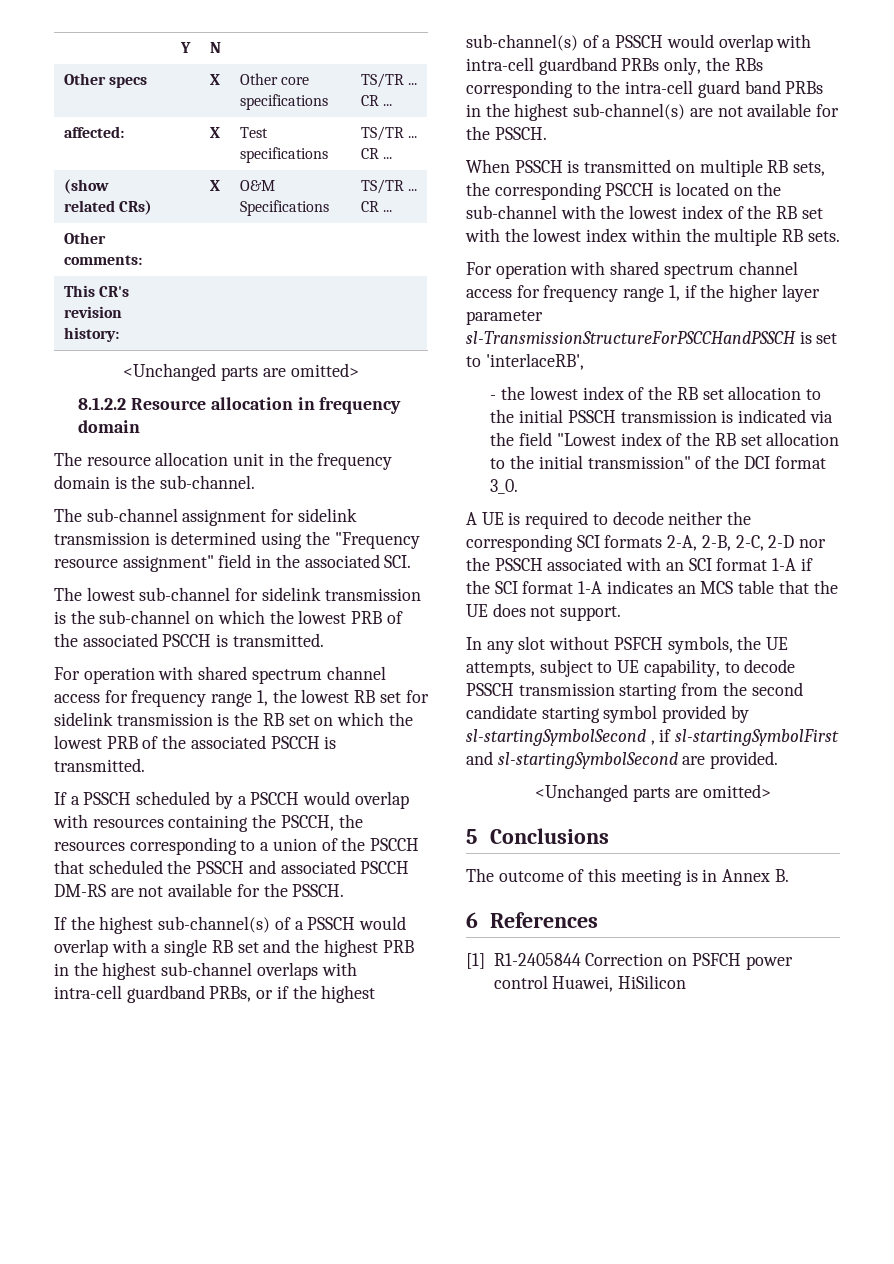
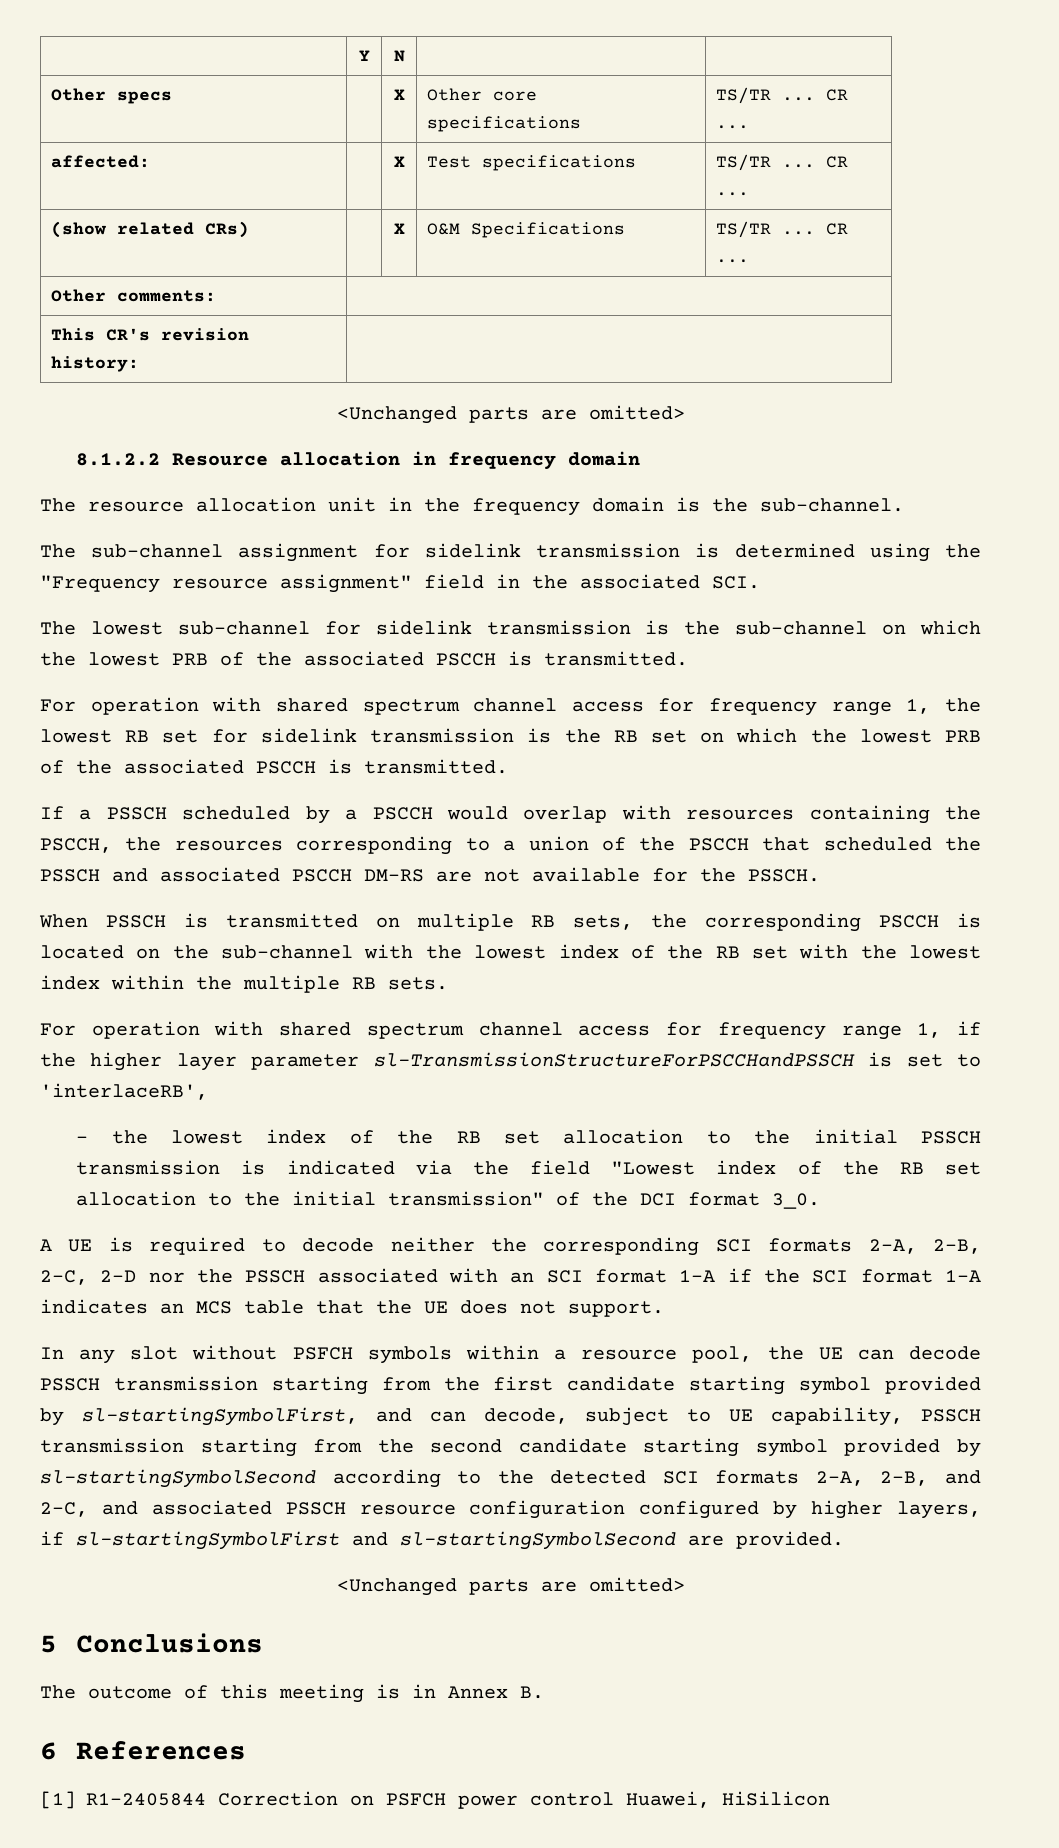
[54,916,407,934] [54,939,414,957] [54,962,357,980] [54,985,376,1003] [466,34,812,52] [466,57,763,75] [466,80,824,98] [466,103,840,121] [466,126,547,140] // If the highest sub-channel(s) of a PSSCH would overlap with a single RB set and the highest PRB in the highest sub-channel overlaps with intra-cell guardband PRBs, or if the highest sub-channel(s) of a PSSCH would overlap with intra-cell guardband PRBs only, the RBs corresponding to the intra-cell guard band PRBs in the highest sub-channel(s) are not available for the PSSCH. -> (820, 875) none
[667,636,789,654] [466,662,535,677] symbols, the UE attempts, -> [367,1345,982,1364] [40,1376,982,1395] [40,1407,568,1426] symbols within a resource pool, the UE can decode PSSCH transmission starting from the first candidate starting symbol provided by sl-startingSymbolFirst, and can decode,
[724,659,796,673] to decode -> (904, 1416) none
[650,740,655,745] , -> [332,1469,981,1488] [40,1500,982,1519] according to the detected SCI formats 2-A, 2-B, and 2-C, and associated PSSCH resource configuration configured by higher layers,

